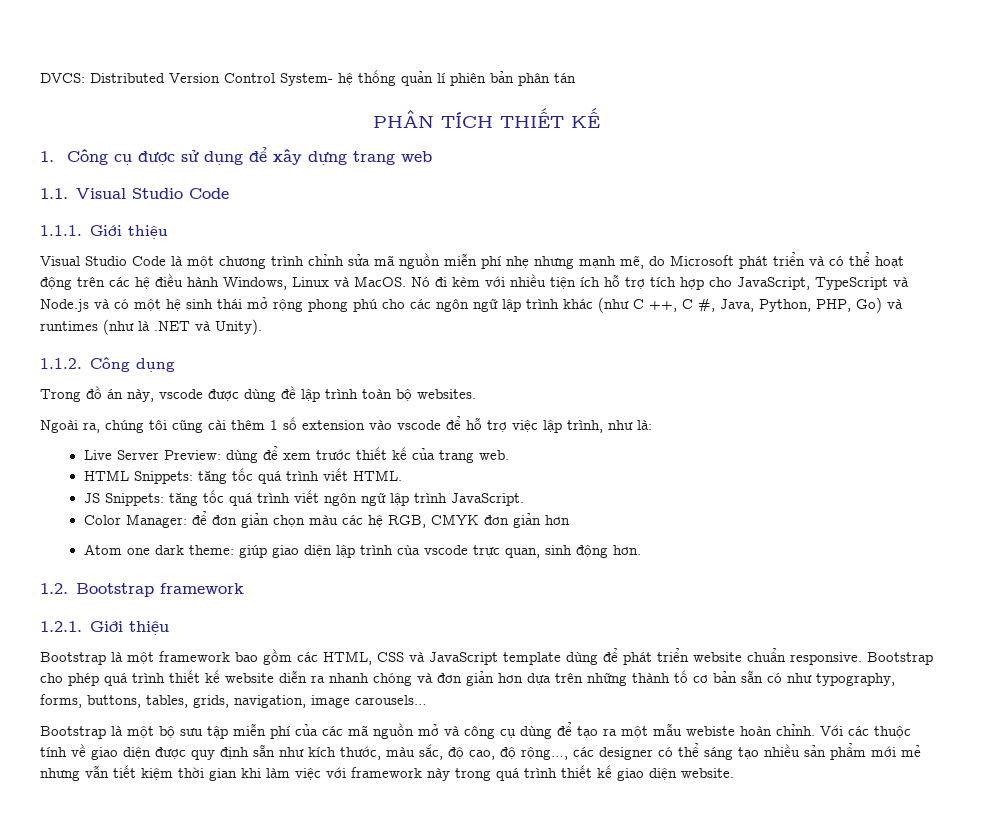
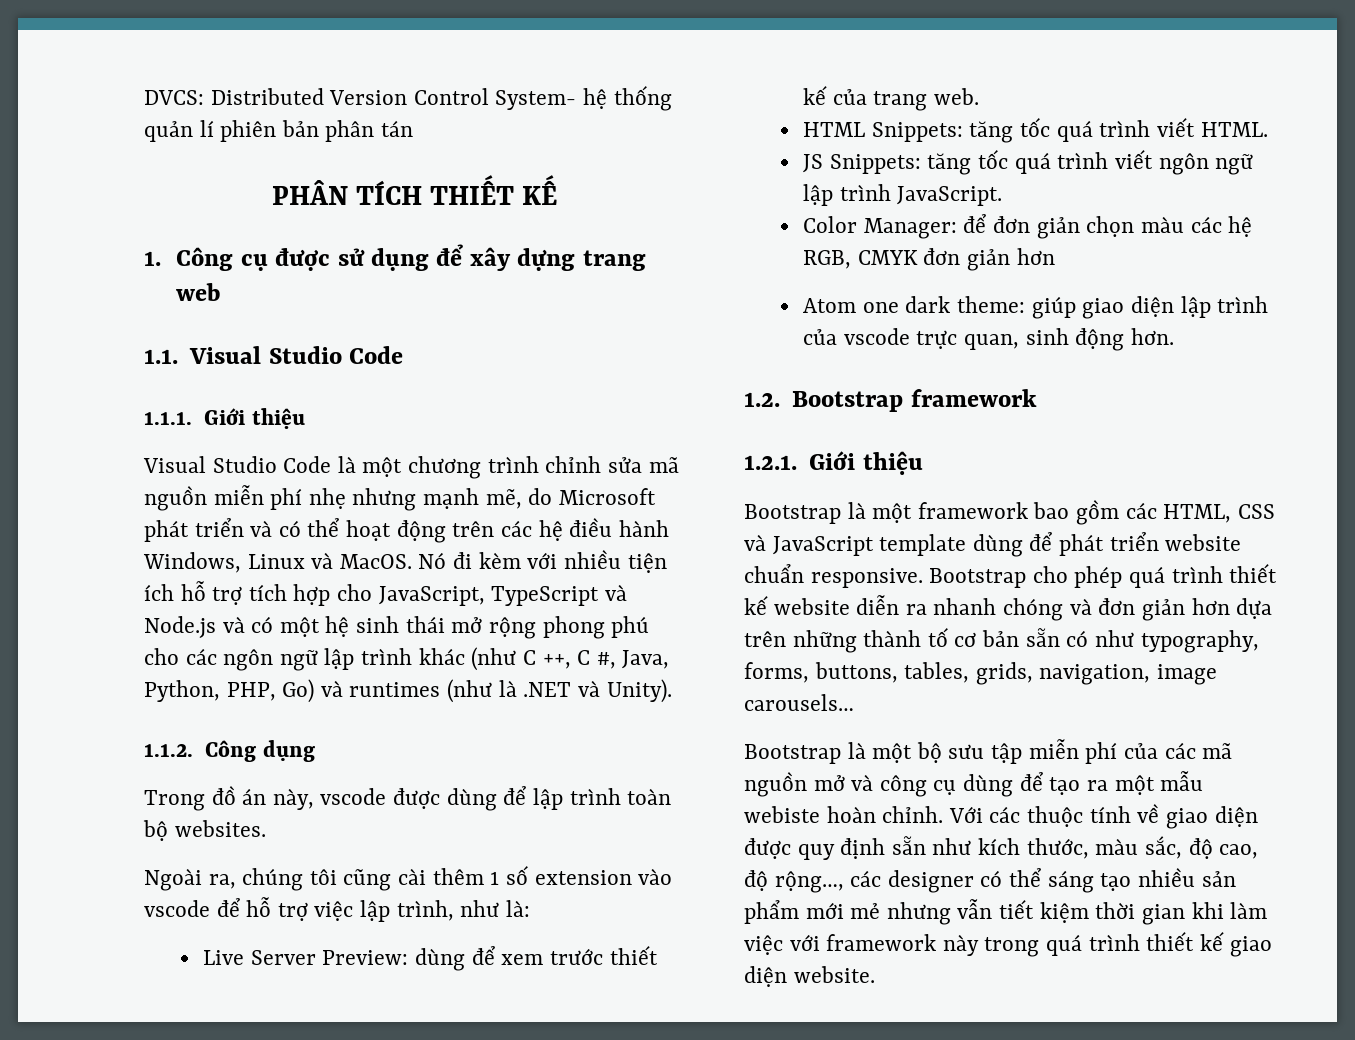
[281,386,296,399] đề -> [503,786,527,805] để
[396,545,420,555] cùa -> [803,329,838,345] của

